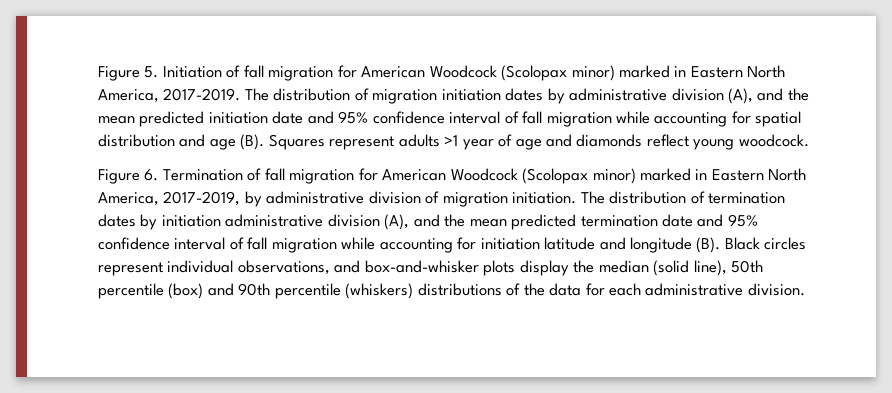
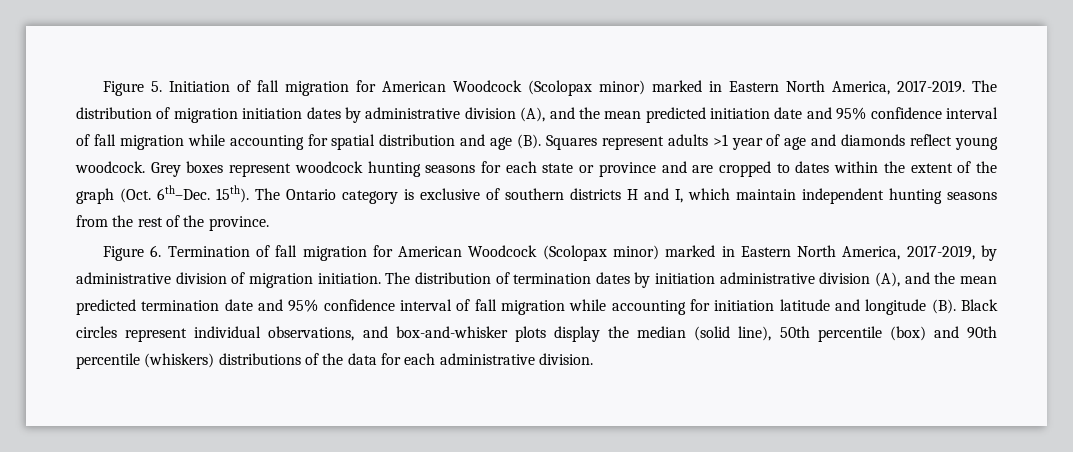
(809, 140) none -> [150,161,997,177] [76,185,997,204] [76,215,269,231] Grey boxes represent woodcock hunting seasons for each state or province and are cropped to dates within the extent of the graph (Oct. 6th–Dec. 15th). The Ontario category is exclusive of southern districts H and I, which maintain independent hunting seasons from the rest of the province.

